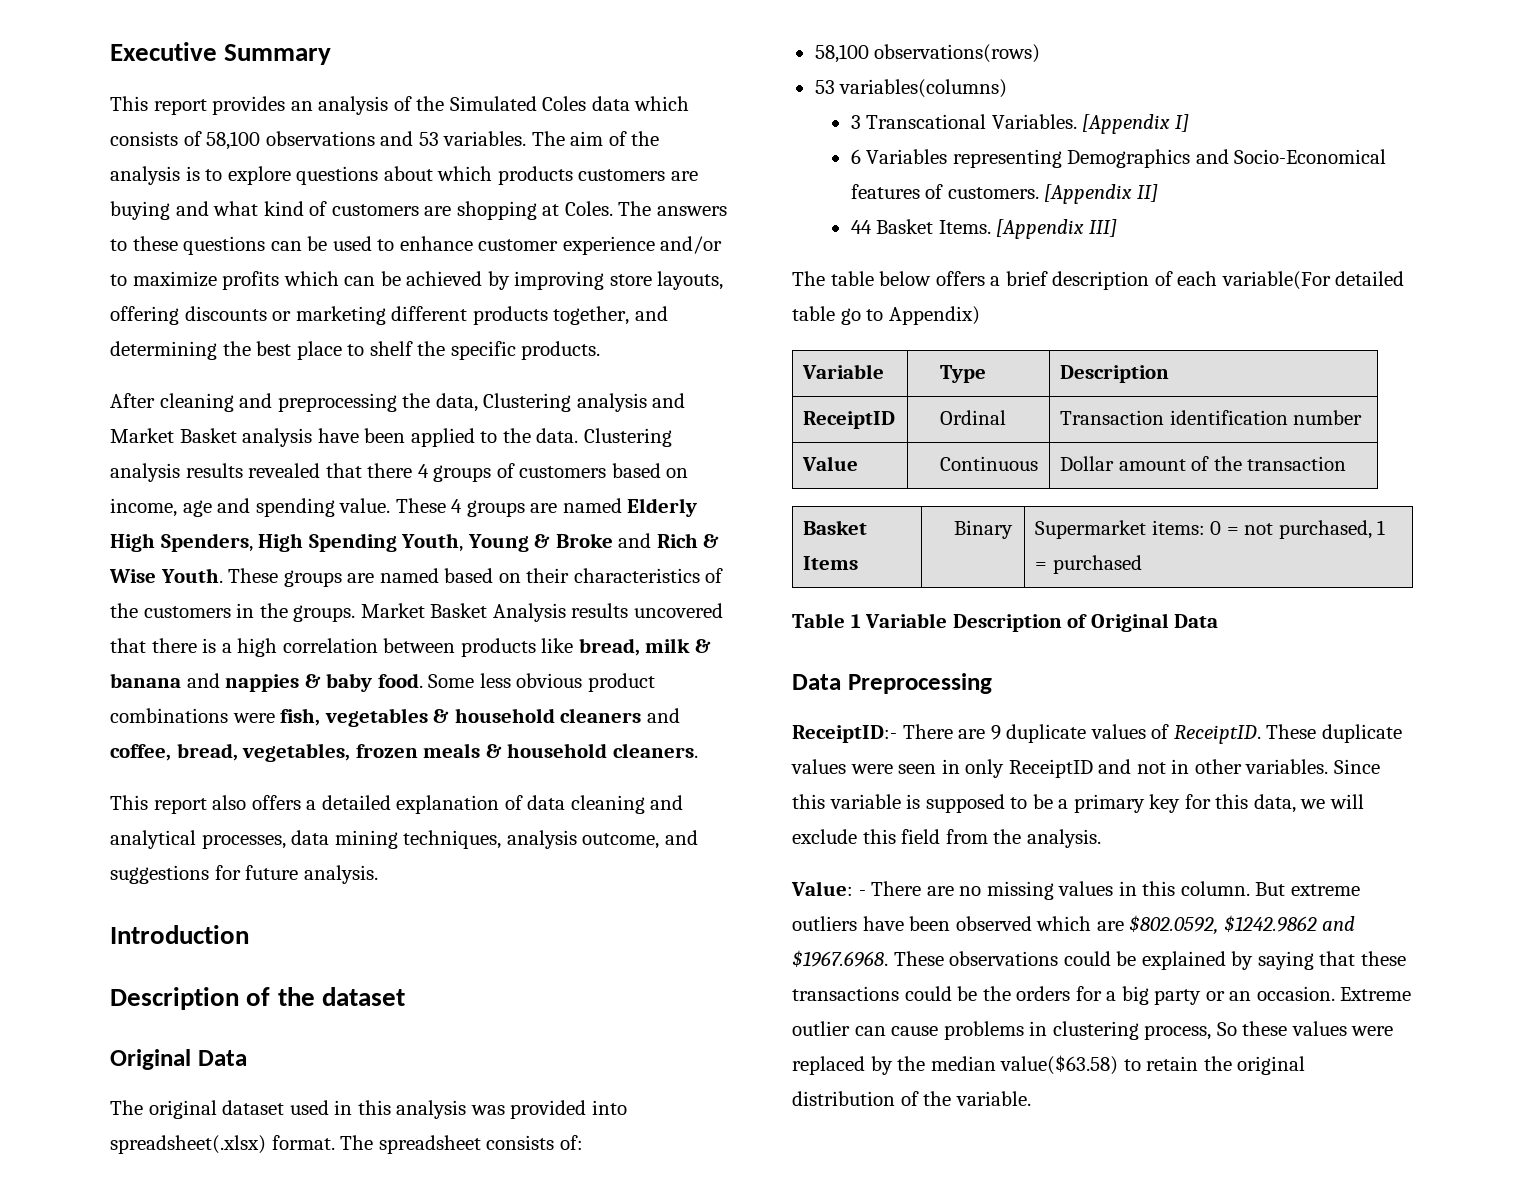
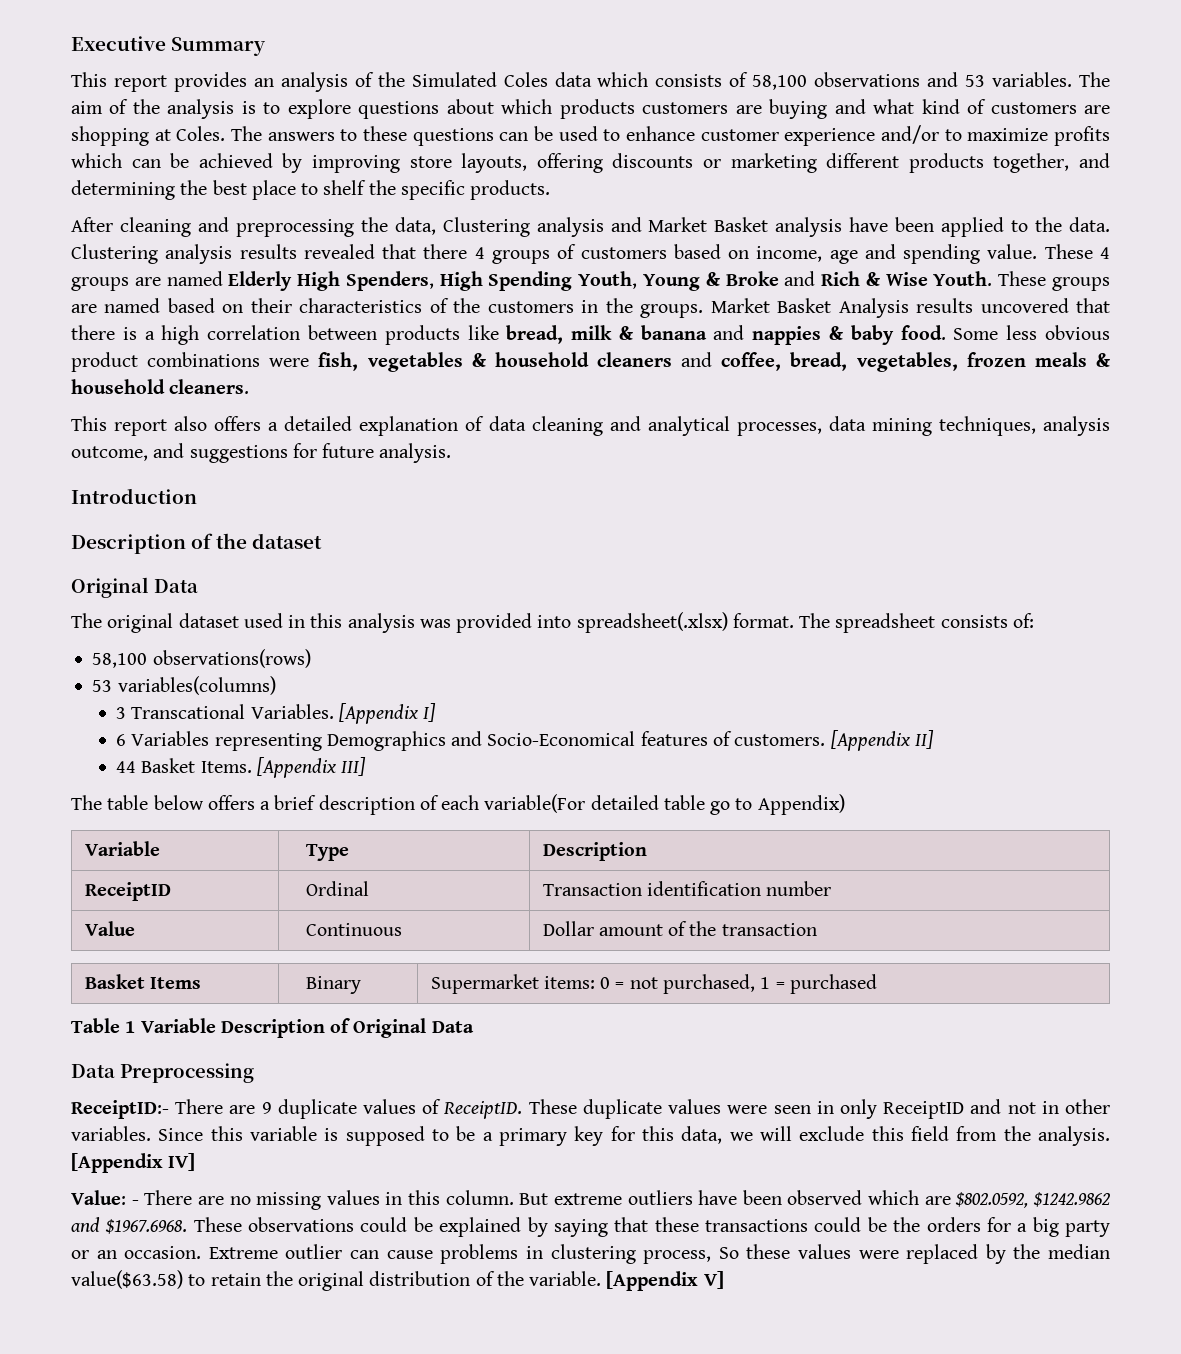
(1101, 838) none -> [71,1153,196,1173] [Appendix IV]
(1031, 1098) none -> [606,1271,724,1291] [Appendix V]

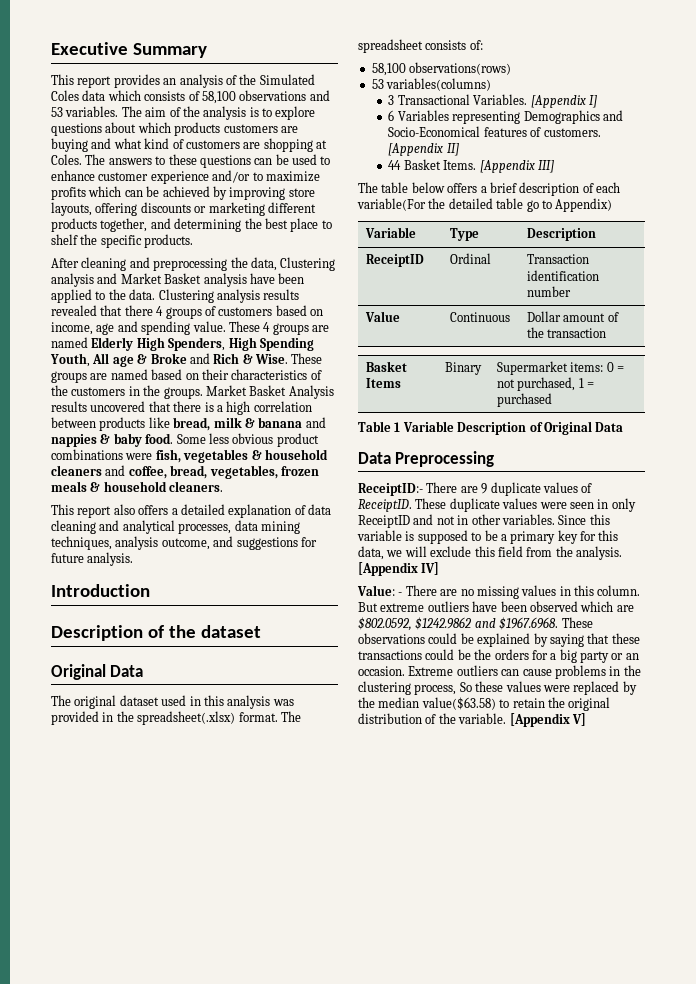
[643,274,700,291] Young -> [92,353,134,367] All age
[885,271,993,286] Wise Youth. -> [255,354,288,364] Wise.
[537,615,572,628] into -> [102,711,134,722] in the
[131,704,246,719] Transcational -> [397,94,470,105] Transactional
(586, 803) none -> [428,198,446,209] the
[285,1244,343,1259] outlier -> [456,665,498,676] outliers
(543, 1252) none -> [623,665,641,676] the

